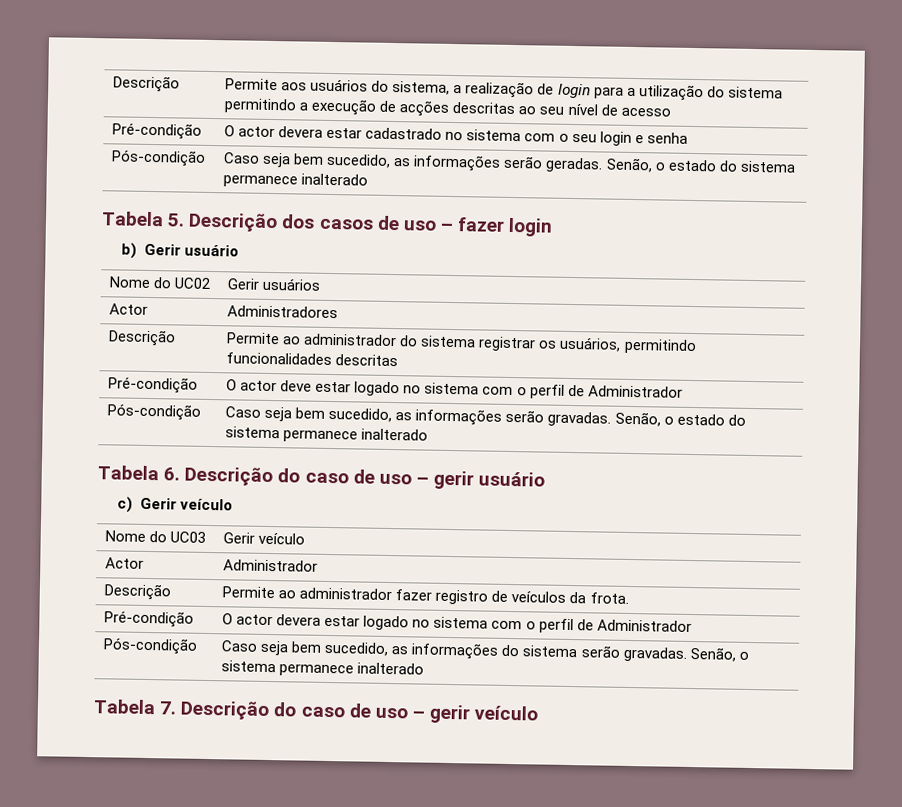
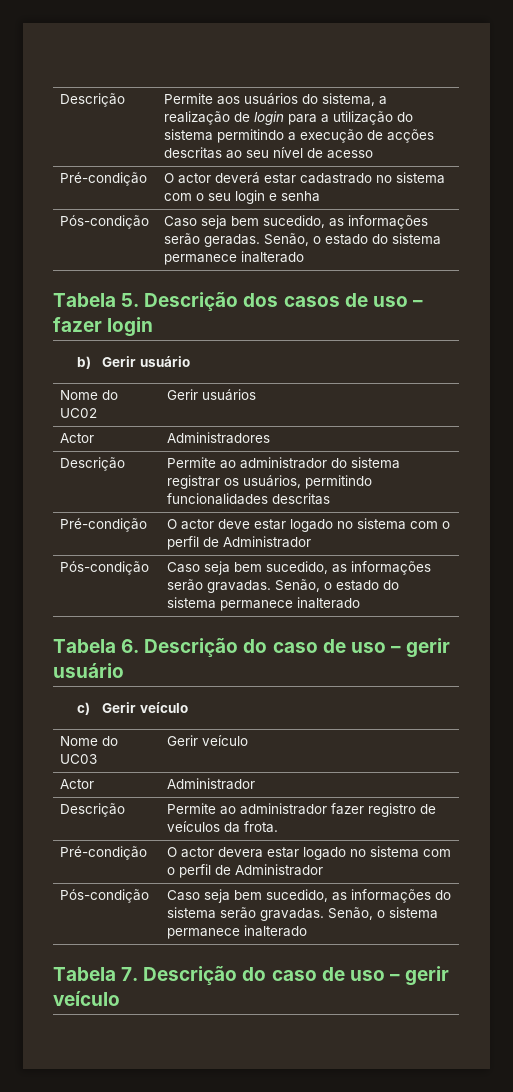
[278,126,324,138] devera -> [215,172,261,184] deverá

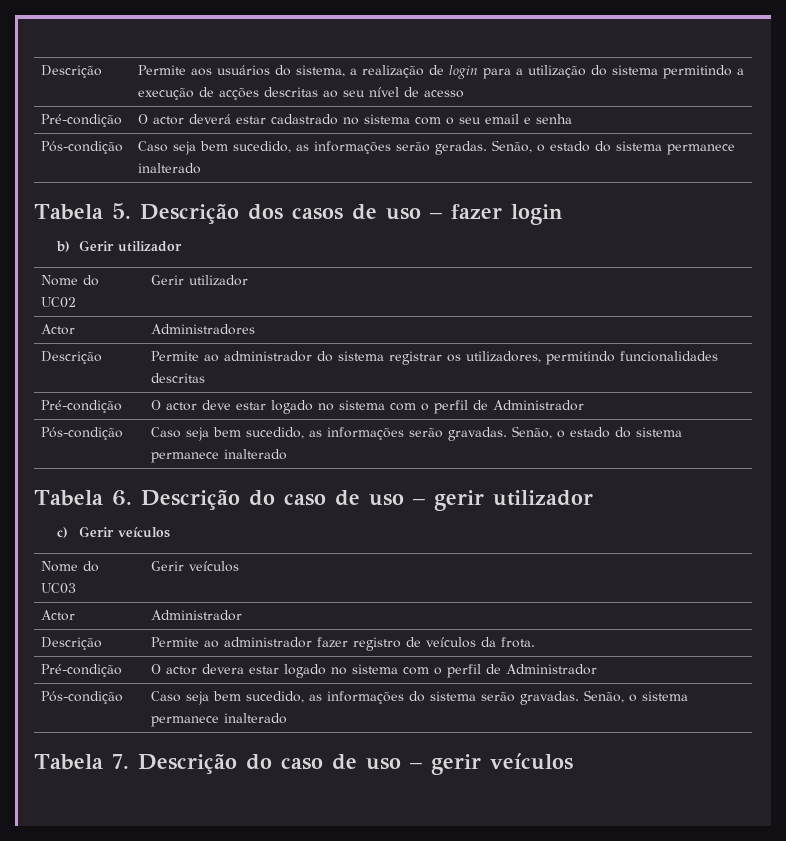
[235,190,266,204] login -> [485,114,520,124] email
[139,356,190,367] usuário -> [118,241,183,252] utilizador
[202,389,257,401] usuários -> [189,275,249,286] utilizador
[243,475,302,488] usuários, -> [466,351,542,363] utilizadores,
[53,663,124,678] usuário -> [492,490,593,506] utilizador
[139,702,188,713] veículo -> [118,527,171,538] veículos
[202,735,249,746] veículo -> [189,561,240,572] veículos
[53,991,120,1006] veículo -> [489,753,573,770] veículos

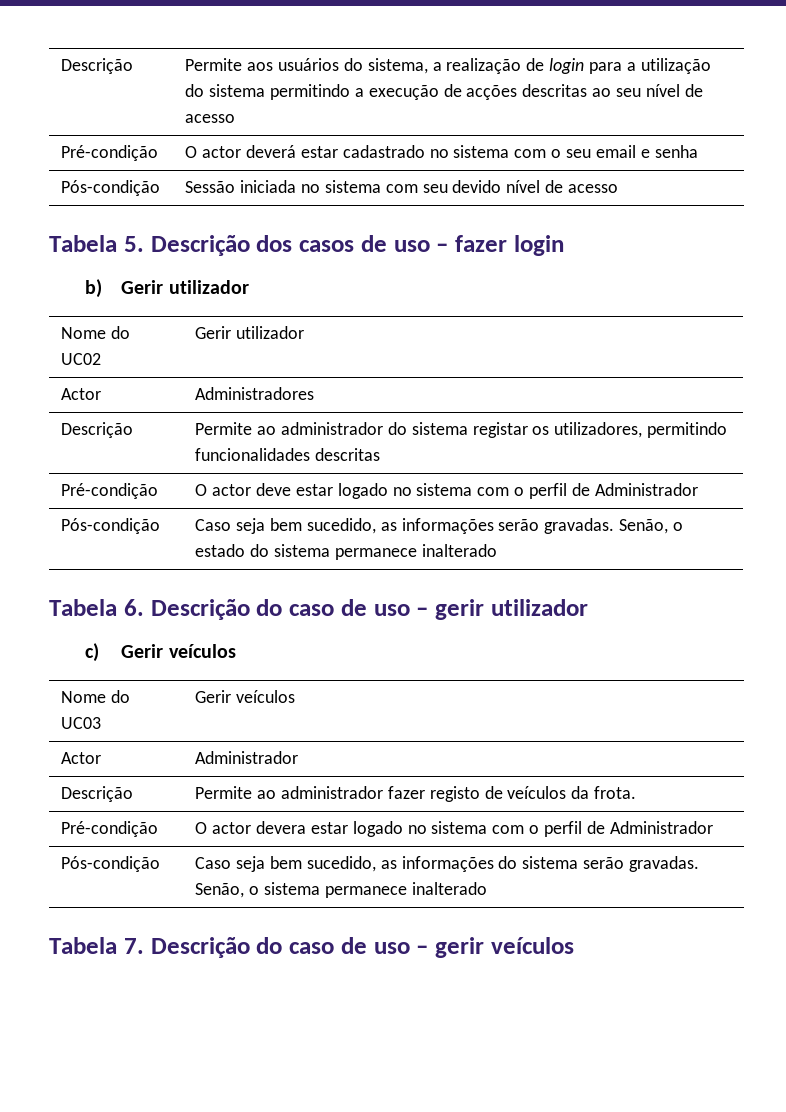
[138,140,736,155] [138,163,202,174] Caso seja bem sucedido, as informações serão geradas. Senão, o estado do sistema permanece inalterado -> [185,180,619,193] Sessão iniciada no sistema com seu devido nível de acesso
[389,351,443,365] registrar -> [472,422,528,438] registar
[353,637,402,651] registro -> [429,786,480,802] registo

